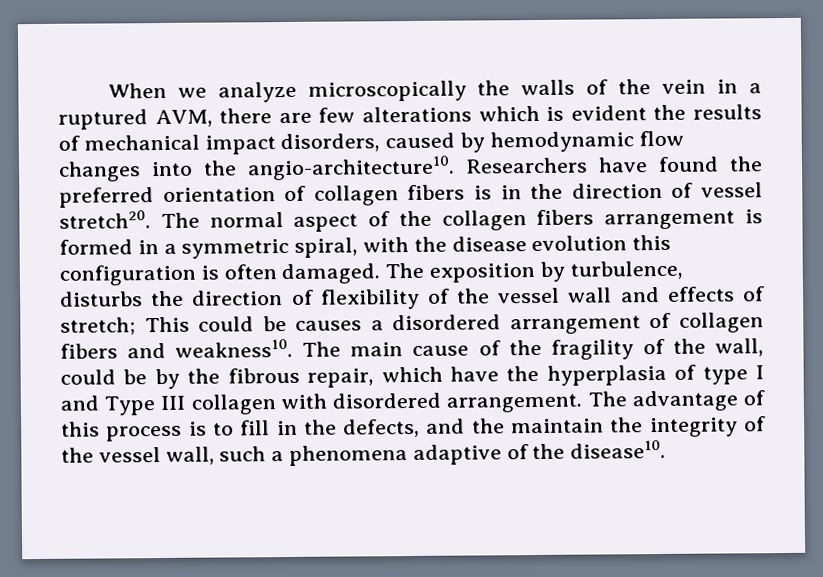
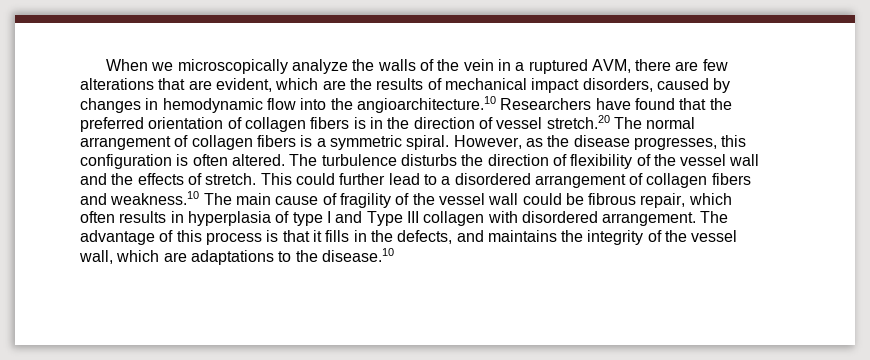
[217,80,467,103] analyze microscopically -> [177,59,348,74] microscopically analyze
[478,105,647,122] which is evident -> [158,78,346,92] that are evident, which are
(486, 142) none -> [80,98,159,113] changes in
[58,161,141,182] changes -> (296, 104) none
[247,155,455,181] angio-architecture10. -> [356,96,496,113] angioarchitecture.10
(719, 164) none -> [679,98,707,110] that
[59,210,151,229] stretch20. -> [546,115,610,129] stretch.20
[293,209,763,232] [59,237,410,259] aspect of the collagen fibers arrangement is formed in a symmetric spiral, with -> [80,135,543,150] arrangement of collagen fibers is a symmetric spiral. However, as
[531,235,628,252] evolution -> [633,137,717,150] progresses,
[281,260,683,285] damaged. The exposition by turbulence, -> [231,154,397,166] altered. The turbulence
(660, 295) none -> [111,173,134,185] the
[60,317,136,336] stretch; -> [205,173,257,185] stretch.
[262,316,363,332] be causes -> [339,173,437,185] further lead to
[175,338,294,358] weakness10. -> [110,191,200,205] weakness.10
[508,339,542,356] the -> (337, 199) none
[714,338,764,357] [60,365,540,390] wall, could be by the fibrous repair, which have the -> [438,193,732,208] [80,211,184,223] vessel wall could be fibrous repair, which often results in
[212,420,271,436] to fill -> [282,230,350,242] that it fills
[471,418,605,434] the maintain -> [487,230,557,242] maintains
[219,439,667,466] such a phenomena adaptive of the disease10. -> [116,248,394,265] which are adaptations to the disease.10

